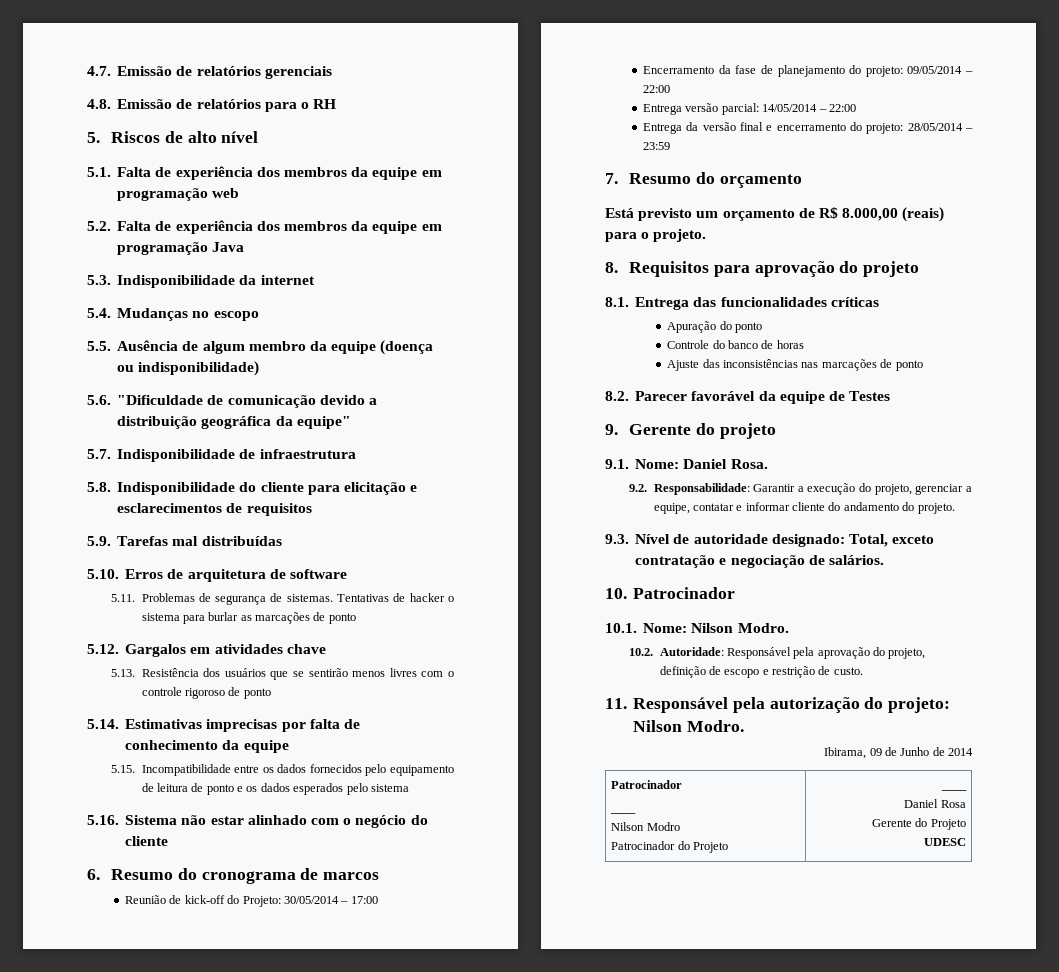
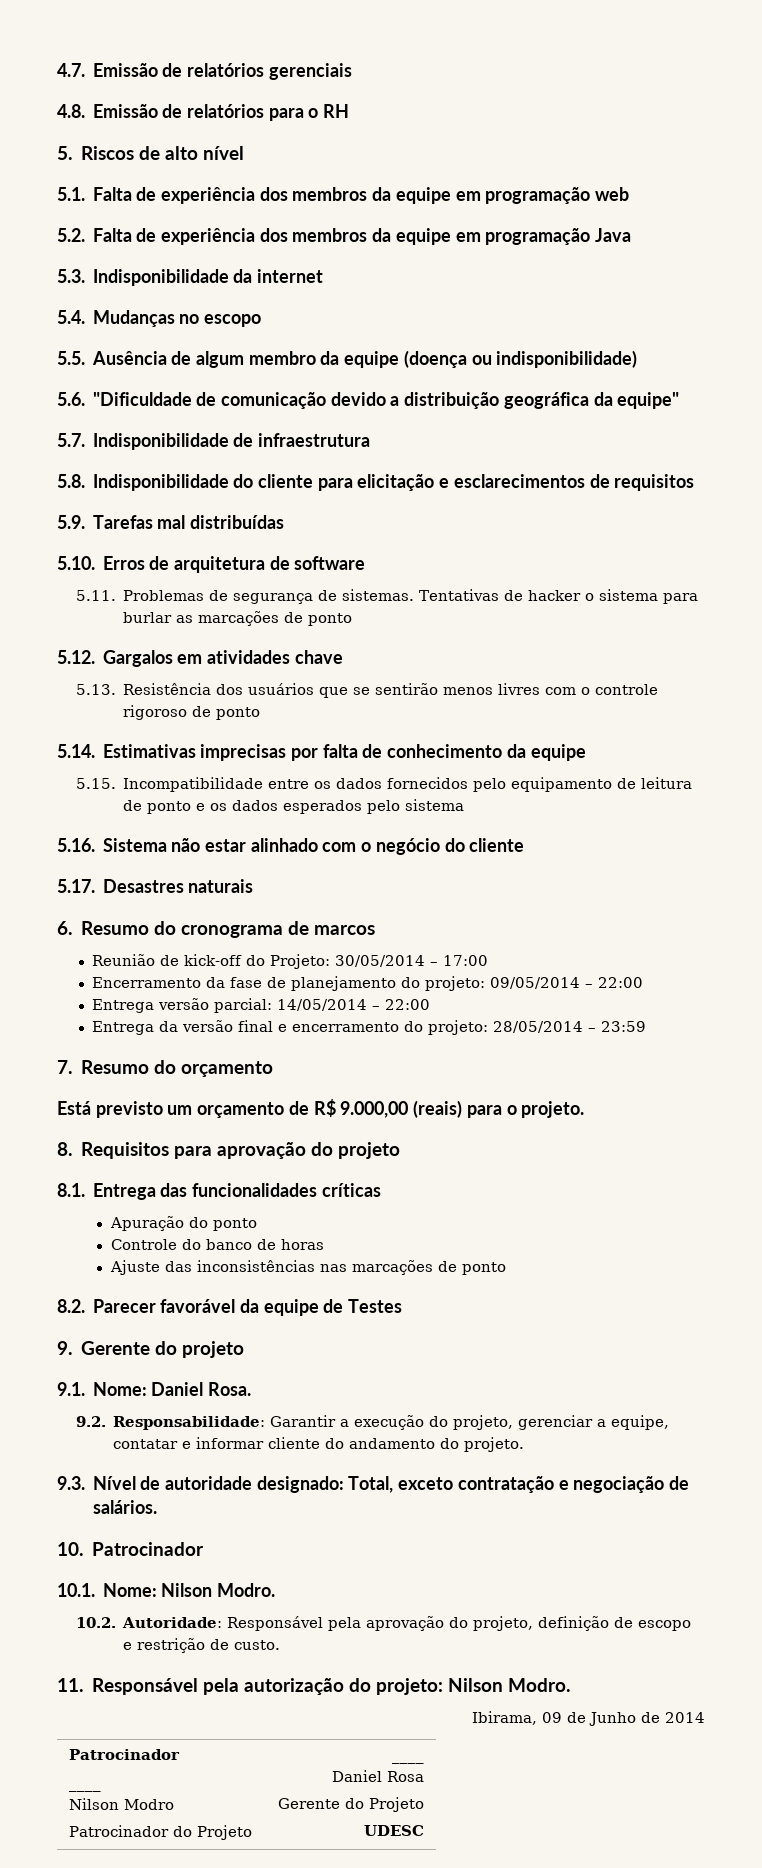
(169, 841) none -> [57,879,254,893] // 5.17. Desastres naturais
[842,208,899,221] 8.000,00 -> [340,1101,409,1118] 9.000,00

